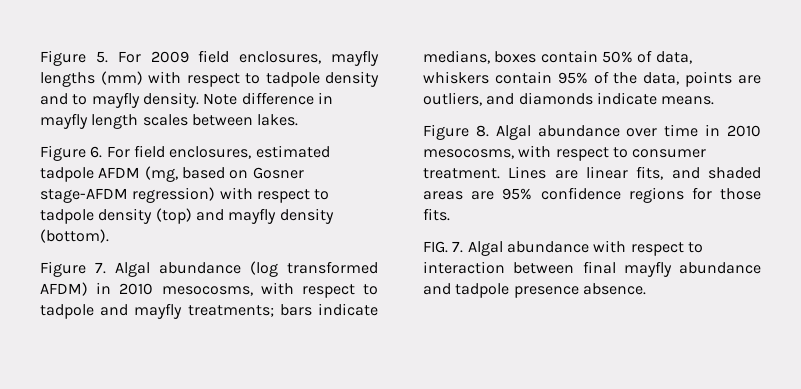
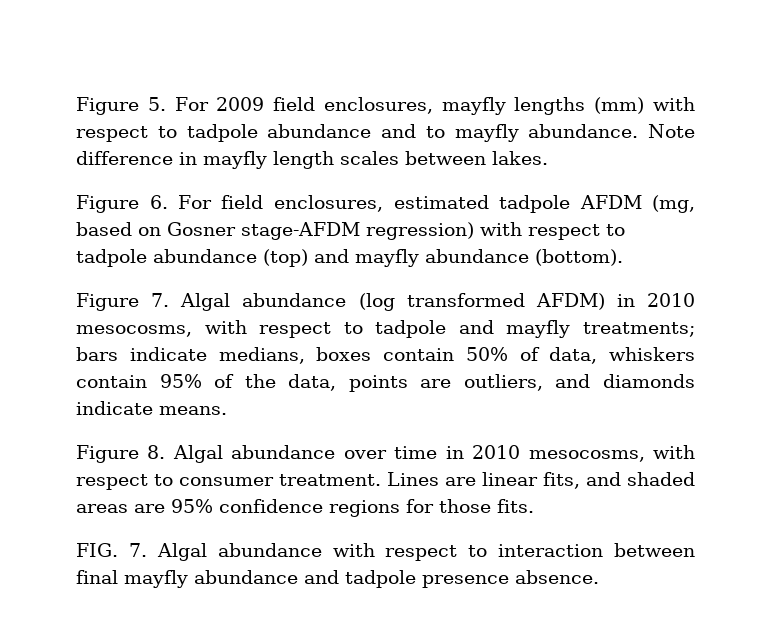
[325,71,379,87] density -> [267,124,372,138] abundance
[142,92,199,108] density. -> [528,124,639,138] abundance.
[98,208,153,224] density -> [153,249,257,263] abundance
[279,208,334,224] density -> [425,249,529,263] abundance

